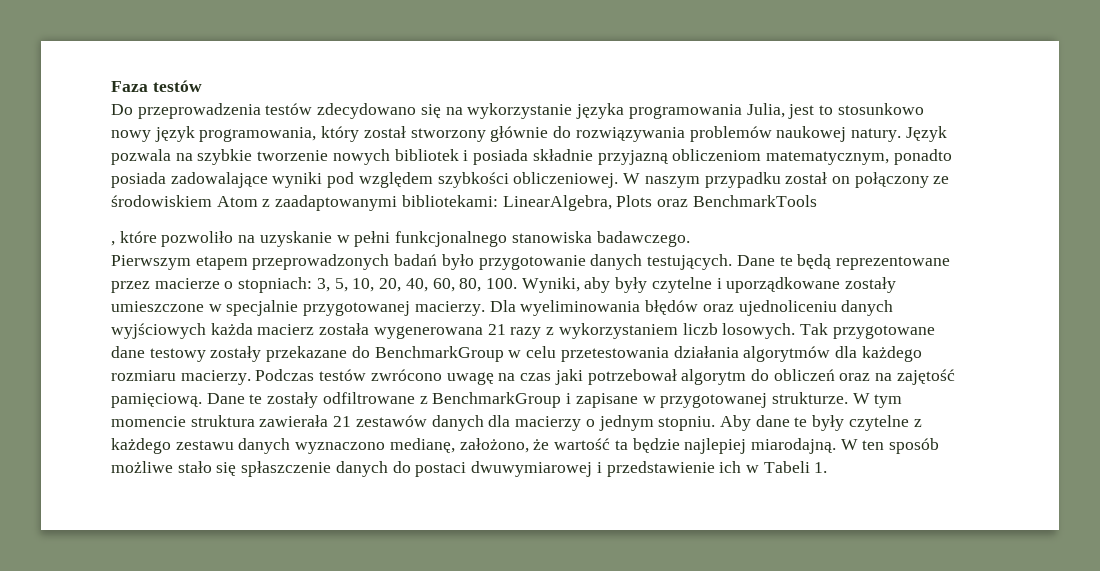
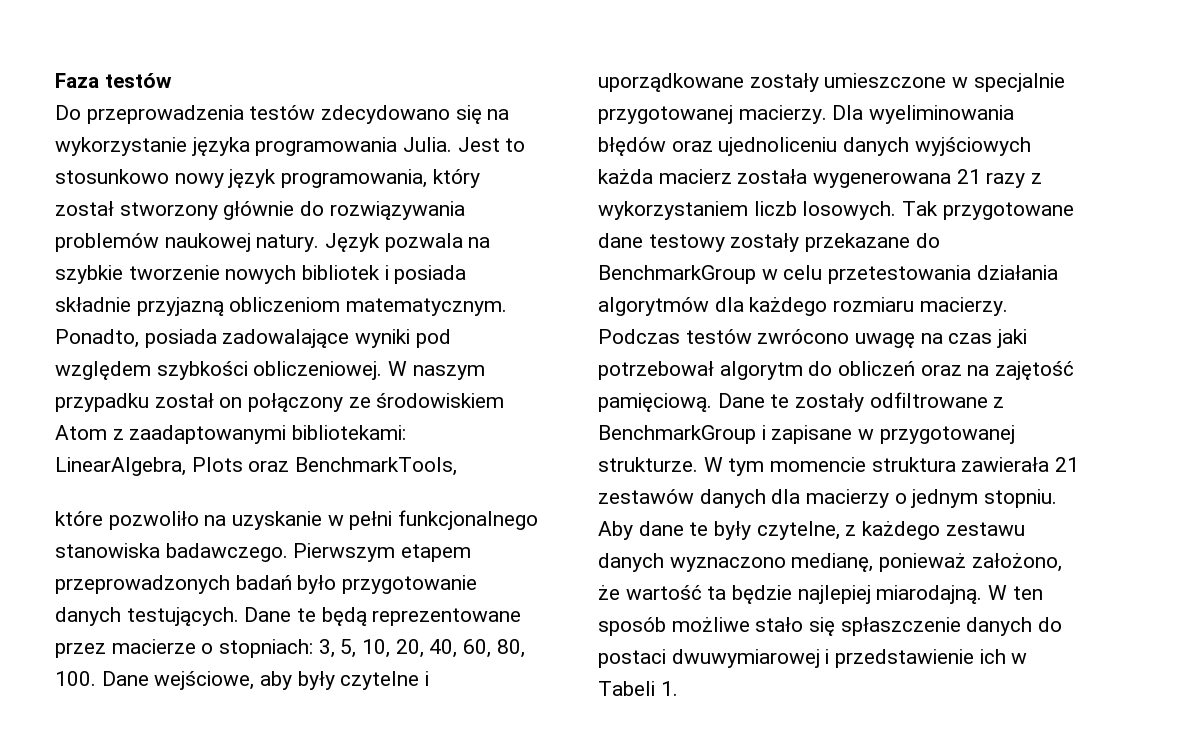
[746,103,815,119] Julia, jest -> [403,137,500,152] Julia. Jest
[765,149,952,165] matematycznym, ponadto -> [346,298,508,316] [55,329,139,348] matematycznym. Ponadto,
[692,195,817,207] [111,241,115,246] BenchmarkTools // , -> [295,457,458,476] BenchmarkTools, //
(690, 239) // -> (288, 552) none
[521,277,580,293] Wyniki, -> [101,671,255,690] Dane wejściowe,
[848,415,909,431] czytelne -> [756,521,840,540] czytelne,
(455, 445) none -> [879,553,967,572] ponieważ

